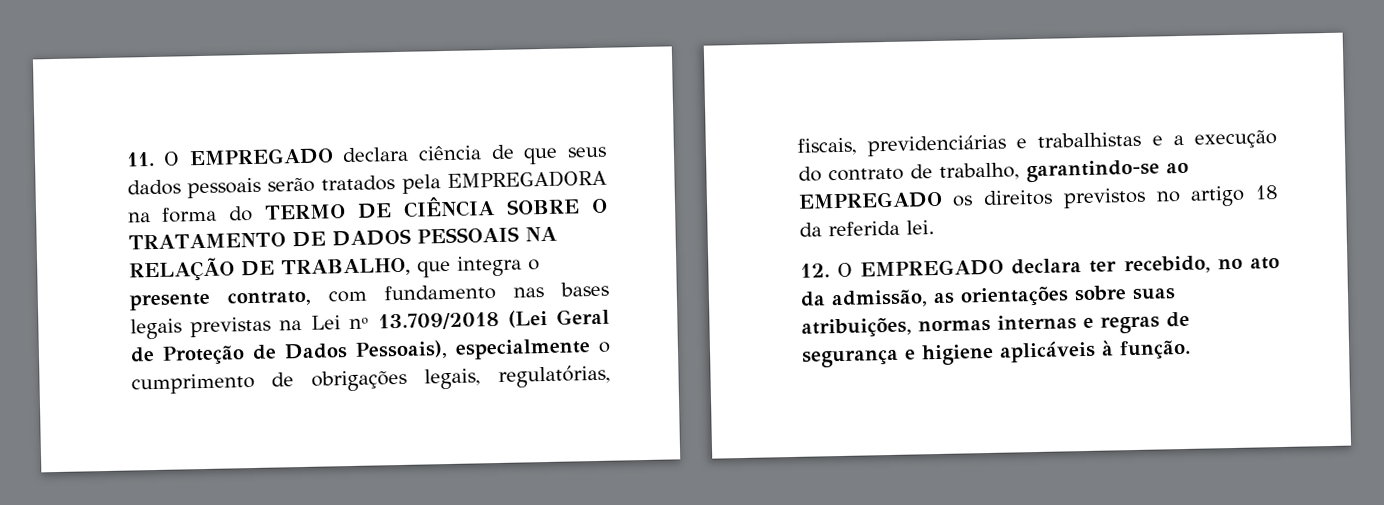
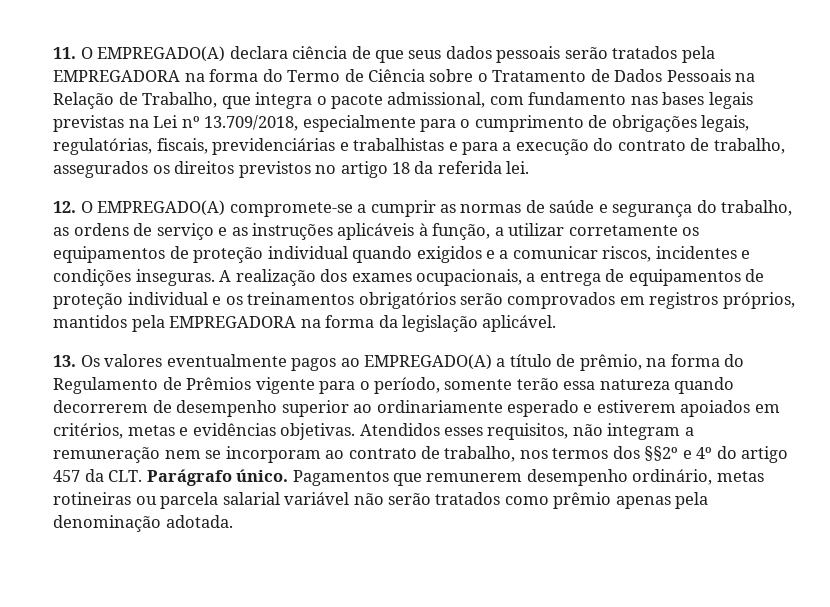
[188,147,334,167] EMPREGADO -> [97,46,226,62] EMPREGADO(A)
[264,196,608,220] [127,226,557,250] [128,257,411,282] TERMO DE CIÊNCIA SOBRE O TRATAMENTO DE DADOS PESSOAIS NA RELAÇÃO DE TRABALHO, -> [287,69,756,82] [53,92,218,109] Termo de Ciência sobre o Tratamento de Dados Pessoais na Relação de Trabalho,
[128,290,311,311] presente contrato, -> [330,92,486,109] pacote admissional,
[378,308,610,331] [129,338,591,365] 13.709/2018 (Lei Geral de Proteção de Dados Pessoais), especialmente -> [204,115,456,132] 13.709/2018, especialmente para
(1163, 140) none -> [461,142,498,155] para
[1025,159,1189,183] [797,190,943,210] garantindo-se ao EMPREGADO -> [53,161,149,178] assegurados
[859,255,1280,278] [799,285,1176,309] [800,311,1190,338] [801,339,1191,368] EMPREGADO declara ter recebido, no ato da admissão, as orientações sobre suas atribuições, normas internas e regras de segurança e higiene aplicáveis à função. -> [97,200,793,217] [53,223,700,240] [53,246,751,263] [53,269,765,286] [53,292,795,309] [53,315,557,332] [53,354,745,371] [53,377,735,394] [53,400,780,417] [53,423,694,440] [53,446,789,463] [53,469,764,486] [53,492,709,509] [53,515,233,532] EMPREGADO(A) compromete-se a cumprir as normas de saúde e segurança do trabalho, as ordens de serviço e as instruções aplicáveis à função, a utilizar corretamente os equipamentos de proteção individual quando exigidos e a comunicar riscos, incidentes e condições inseguras. A realização dos exames ocupacionais, a entrega de equipamentos de proteção individual e os treinamentos obrigatórios serão comprovados em registros próprios, mantidos pela EMPREGADORA na forma da legislação aplicável. // 13. Os valores eventualmente pagos ao EMPREGADO(A) a título de prêmio, na forma do Regulamento de Prêmios vigente para o período, somente terão essa natureza quando decorrerem de desempenho superior ao ordinariamente esperado e estiverem apoiados em critérios, metas e evidências objetivas. Atendidos esses requisitos, não integram a remuneração nem se incorporam ao contrato de trabalho, nos termos dos §§2º e 4º do artigo 457 da CLT. Parágrafo único. Pagamentos que remunerem desempenho ordinário, metas rotineiras ou parcela salarial variável não serão tratados como prêmio apenas pela denominação adotada.

